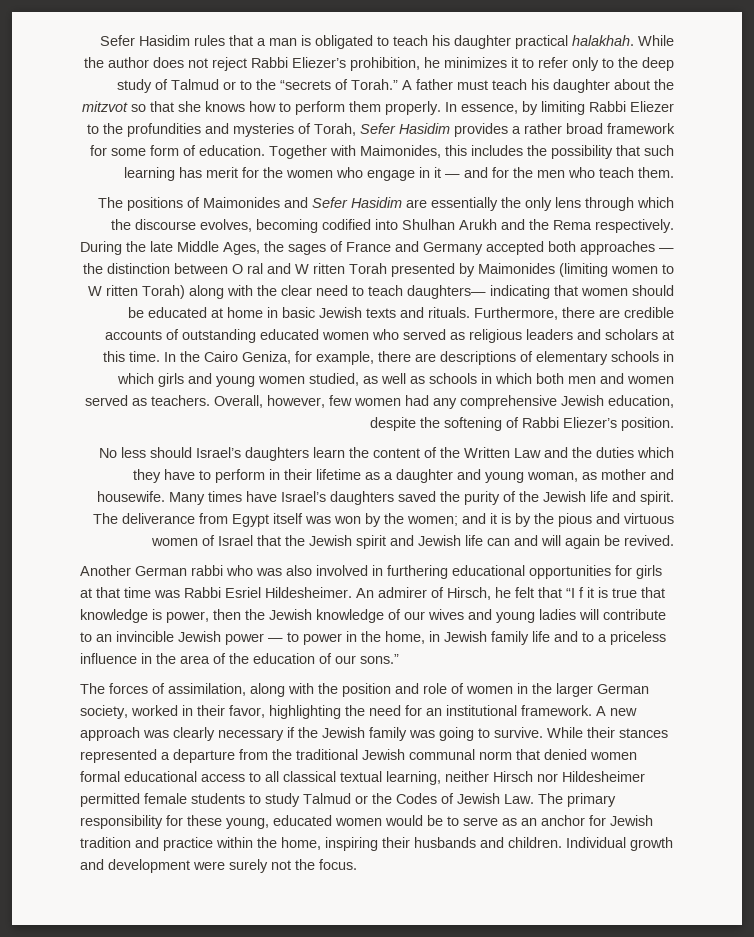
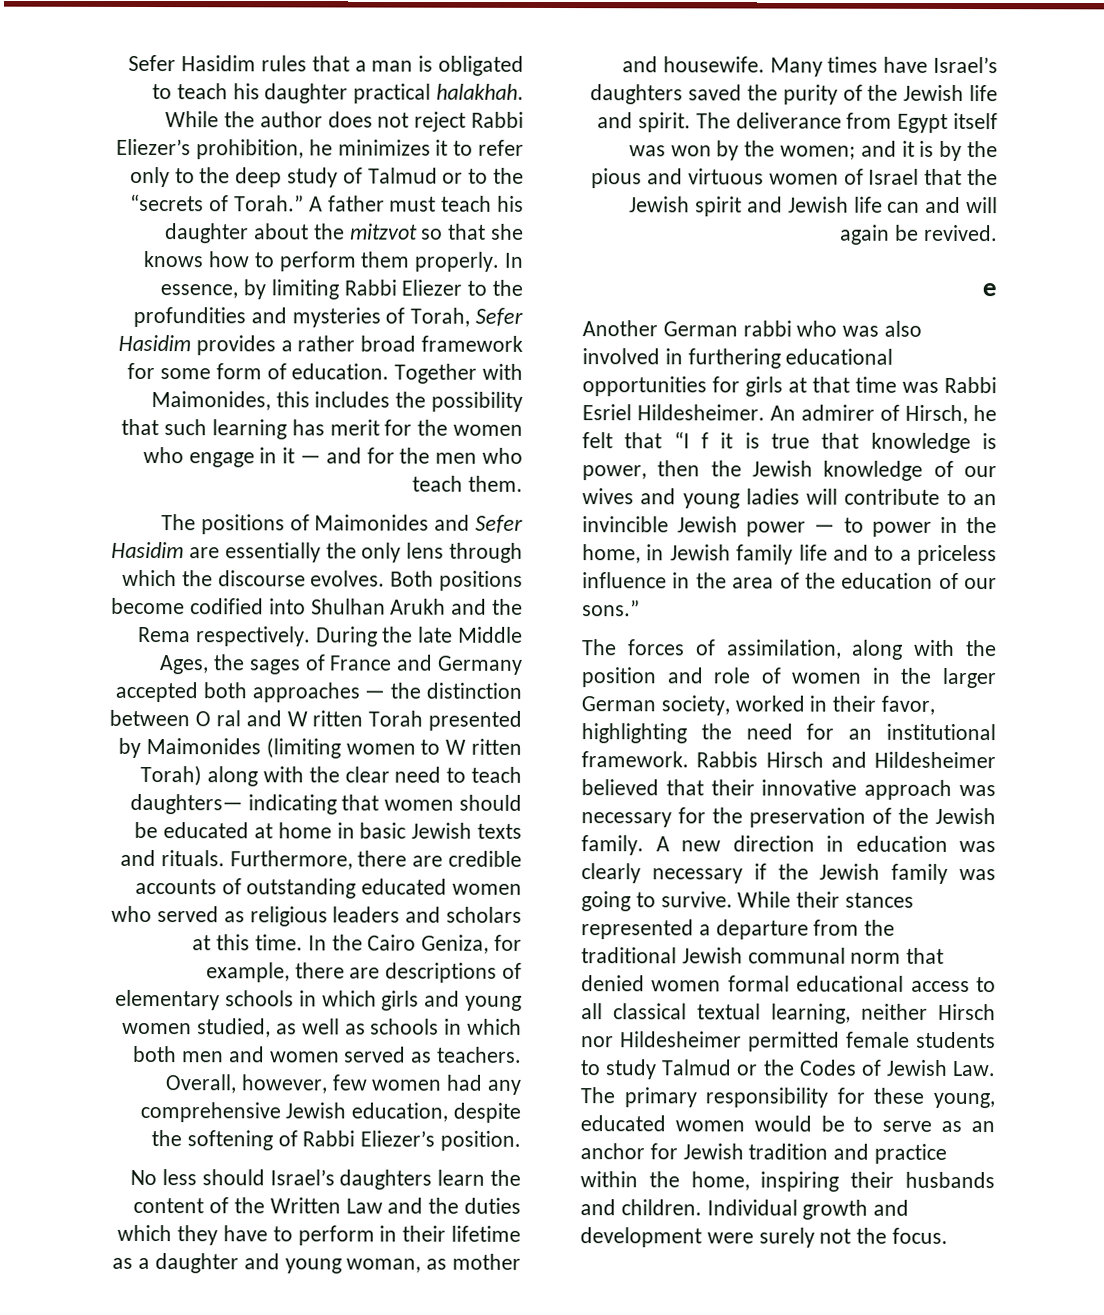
[200,219,318,233] evolves, becoming -> [310,570,523,591] [111,597,186,615] evolves. Both positions become
(674, 540) none -> [982,283,997,297] // e
[596,706,637,716] [80,727,140,741] A new approach -> [696,751,996,769] [581,779,996,800] [581,807,996,828] [581,835,948,856] Rabbis Hirsch and Hildesheimer believed that their innovative approach was necessary for the preservation of the Jewish family. A new direction in education

